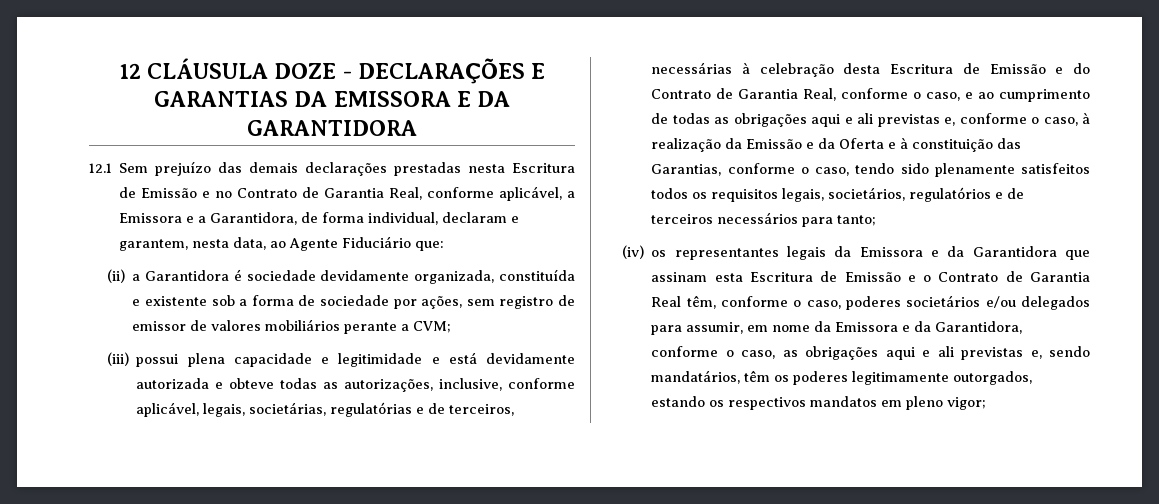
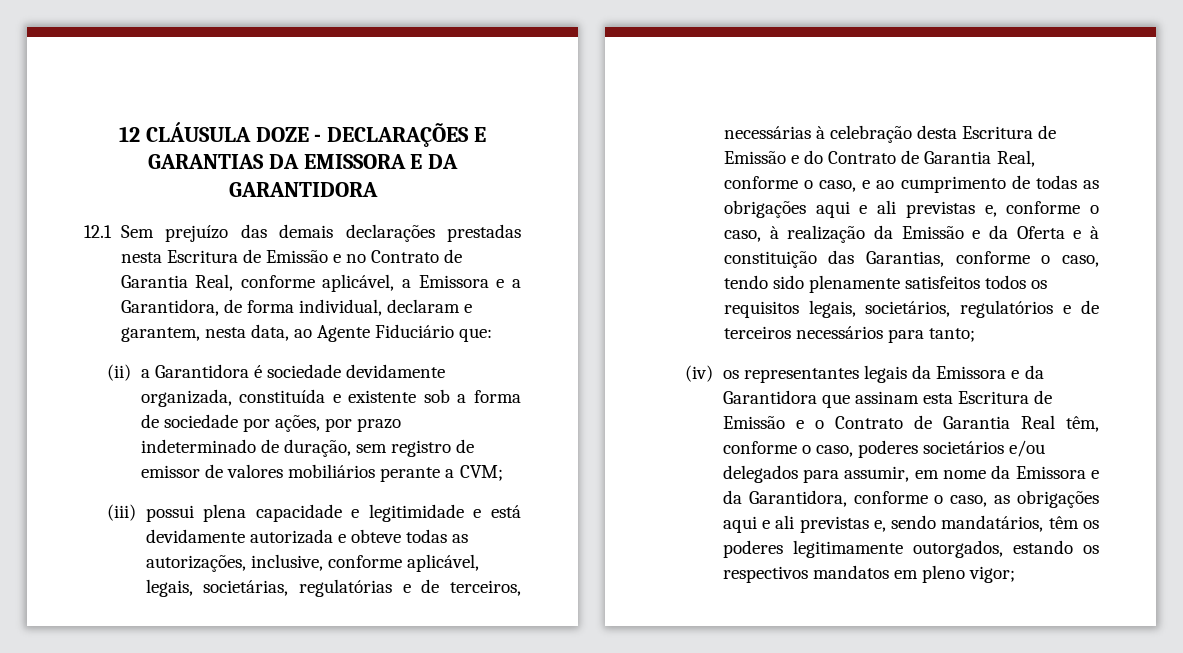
(463, 302) none -> [325,418,402,432] [140,439,352,457] por prazo indeterminado de duração,

